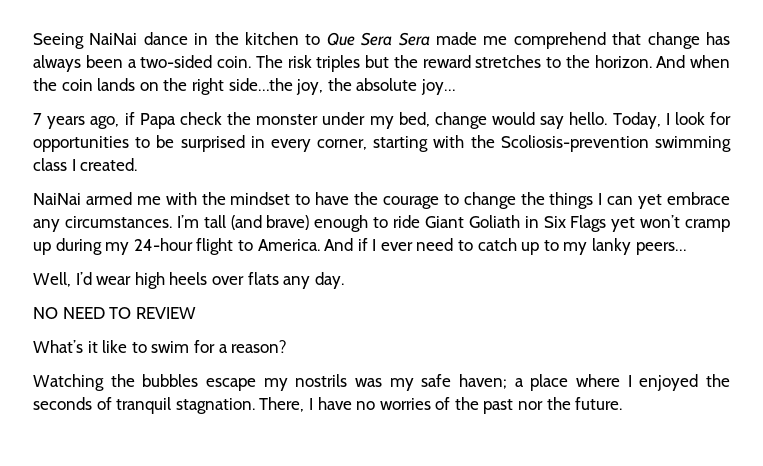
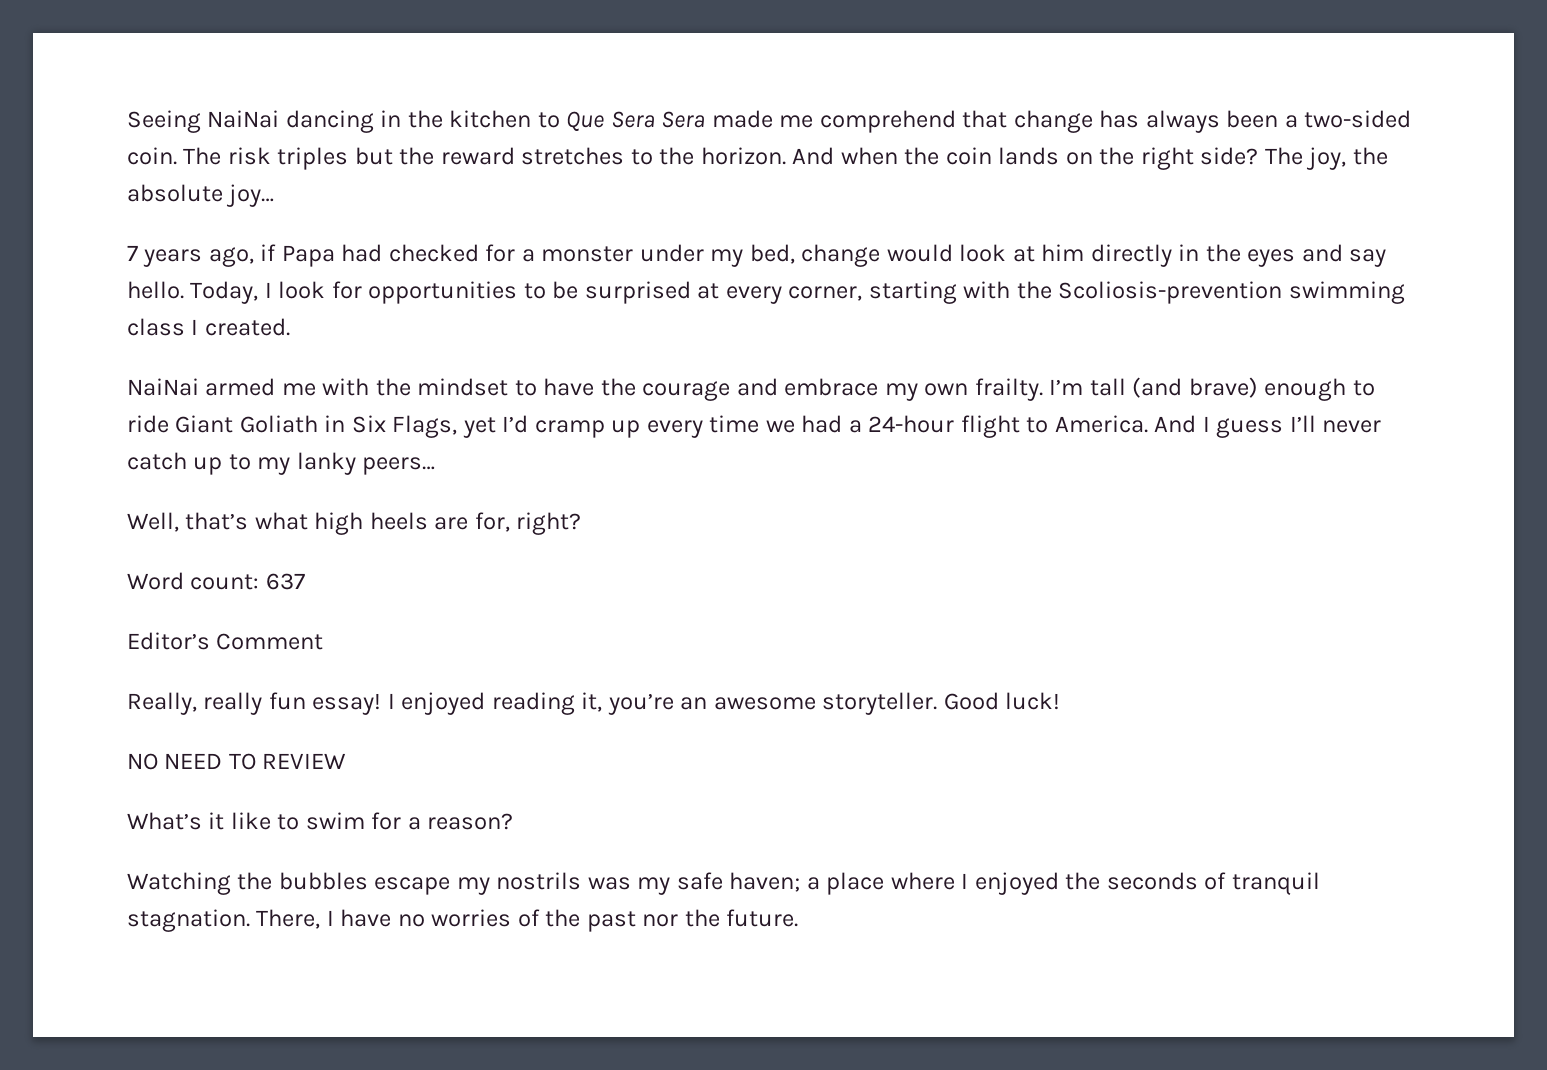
[143,32,188,45] dance -> [285,110,374,133] dancing
[228,78,293,91] side…the -> [1200,147,1303,165] side? The
[179,112,252,125] check the -> [341,244,535,262] had checked for a
(536, 118) none -> [959,244,1343,267] look at him directly in the eyes and
[250,136,265,148] in -> [697,283,720,299] at
[443,192,730,209] [33,216,172,232] to change the things I can yet embrace any circumstances. -> [736,378,1043,401] and embrace my own frailty.
[570,215,730,232] [33,238,130,255] Flags yet won’t cramp up during my -> [392,415,862,438] Flags, yet I’d cramp up every time we had a
[357,238,474,251] if I ever need to -> [1202,415,1382,438] I guess I’ll never
[75,272,344,289] I’d wear high heels over flats any day. -> [185,512,582,535] [127,572,305,590] [127,632,324,650] [127,692,1061,715] that’s what high heels are for, right? // Word count: 637 // Editor’s Comment // Really, really fun essay! I enjoyed reading it, you’re an awesome storyteller. Good luck!

